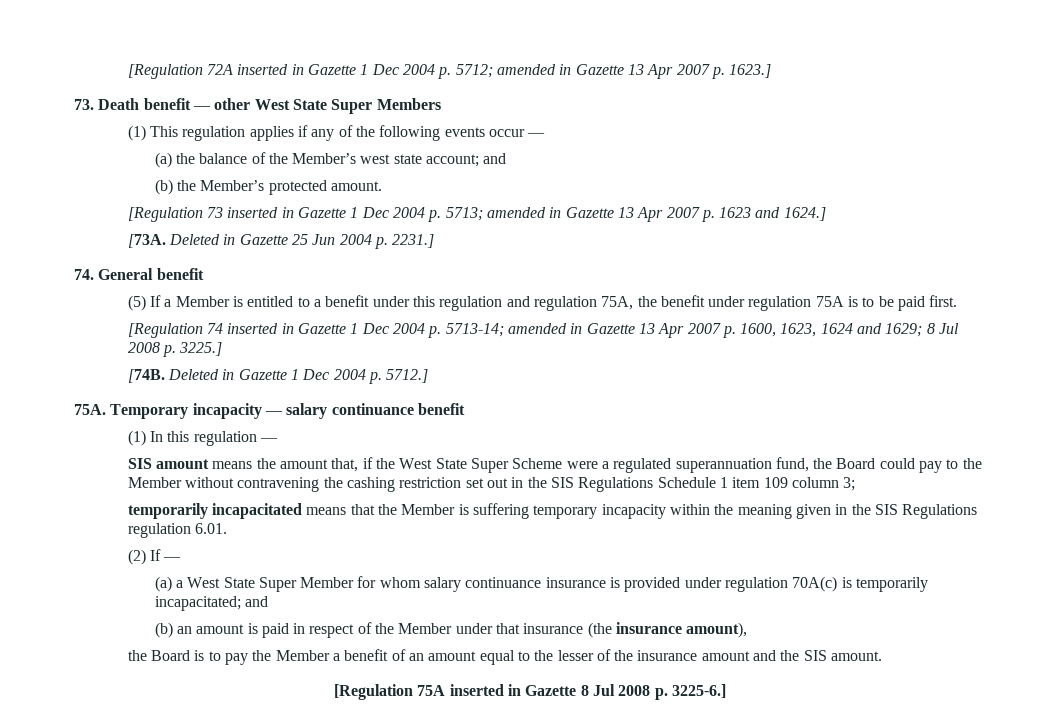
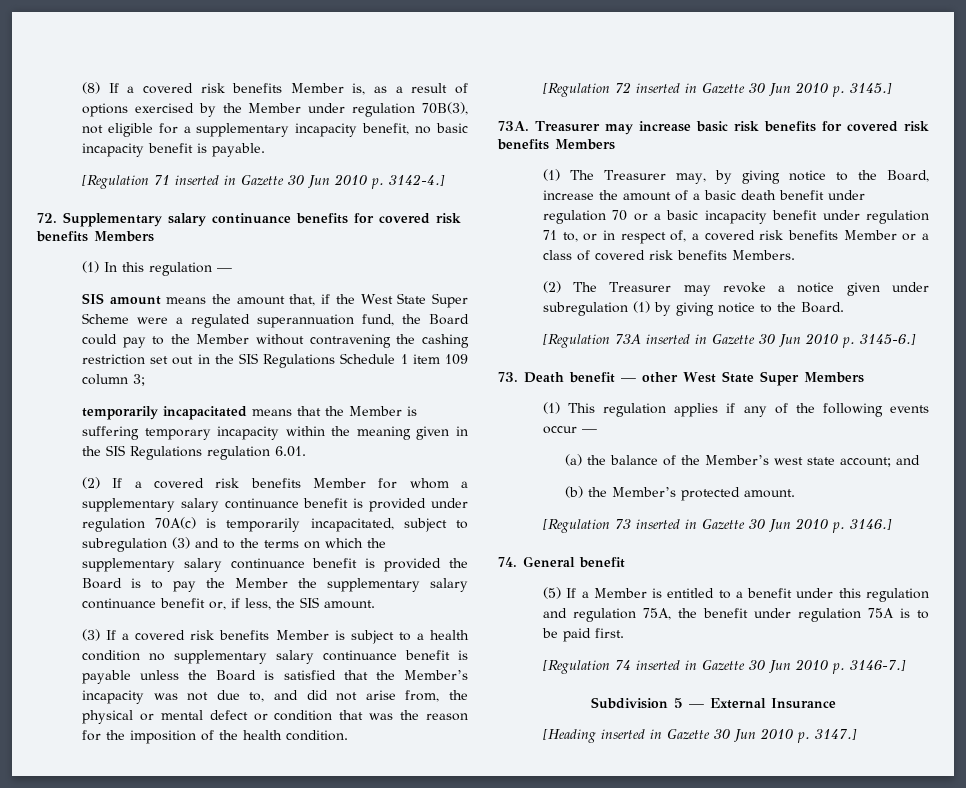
[127,64,772,79] [74,98,441,114] [127,125,546,141] [154,152,507,168] [154,179,382,195] [127,207,826,222] [127,234,435,249] [74,268,204,280] [127,295,958,311] [127,323,960,338] [127,342,223,357] [127,369,429,384] [74,403,465,419] [Regulation 72A inserted in Gazette 1 Dec 2004 p. 5712; amended in Gazette 13 Apr 2007 p. 1623.] // 73. Death benefit — other West State Super Members // (1) This regulation applies if any of the following events occur — // (a) the balance of the Member’s west state account; and // (b) the Member’s protected amount. // [Regulation 73 inserted in Gazette 1 Dec 2004 p. 5713; amended in Gazette 13 Apr 2007 p. 1623 and 1624.] // [73A. Deleted in Gazette 25 Jun 2004 p. 2231.] // 74. General benefit // (5) If a Member is entitled to a benefit under this regulation and regulation 75A, the benefit under regulation 75A is to be paid first. // [Regulation 74 inserted in Gazette 1 Dec 2004 p. 5713-14; amended in Gazette 13 Apr 2007 p. 1600, 1623, 1624 and 1629; 8 Jul 2008 p. 3225.] // [74B. Deleted in Gazette 1 Dec 2004 p. 5712.] // 75A. Temporary incapacity — salary continuance benefit -> [81,82,469,95] [81,102,468,117] [81,123,468,137] [81,143,265,157] [81,174,445,189] [37,212,461,227] [36,231,154,242] (8) If a covered risk benefits Member is, as a result of options exercised by the Member under regulation 70B(3), not eligible for a supplementary incapacity benefit, no basic incapacity benefit is payable. // [Regulation 71 inserted in Gazette 30 Jun 2010 p. 3142-4.] // 72. Supplementary salary continuance benefits for covered risk benefits Members
[163,557,182,561] [154,576,297,592] — // (a) a West State Super -> [134,478,301,489] a covered risk benefits
[424,577,606,592] salary continuance insurance -> [461,481,469,488] [81,498,349,512] a supplementary salary continuance benefit
[154,596,268,611] [154,622,748,638] incapacitated; and // (b) an amount is paid in respect of the Member under that insurance (the insurance amount), // -> [310,518,468,532] [81,537,386,552] [81,558,442,572] incapacitated, subject to subregulation (3) and to the terms on which the supplementary salary continuance benefit is provided
[332,649,883,665] [334,684,726,700] a benefit of an amount equal to the lesser of the insurance amount and the SIS amount. // [Regulation 75A inserted in Gazette 8 Jul 2008 p. 3225-6.] -> [297,578,468,592] [81,597,375,610] [81,629,470,644] [81,650,468,664] [81,670,468,684] [81,690,468,704] [81,710,468,724] [81,730,348,744] [542,82,892,97] [498,121,929,135] [497,139,615,150] [542,169,929,184] [542,190,865,201] [542,210,929,224] [542,230,929,244] [542,250,795,261] [542,281,929,296] [542,301,844,316] [542,333,916,348] [498,371,864,386] [542,402,929,417] [542,426,597,434] [565,454,921,467] [565,486,796,501] [542,518,892,533] [498,556,625,568] [542,587,929,602] [542,608,930,622] [541,628,624,642] [542,659,906,674] [591,697,836,709] [542,728,857,743] the supplementary salary continuance benefit or, if less, the SIS amount. // (3) If a covered risk benefits Member is subject to a health condition no supplementary salary continuance benefit is payable unless the Board is satisfied that the Member’s incapacity was not due to, and did not arise from, the physical or mental defect or condition that was the reason for the imposition of the health condition. // [Regulation 72 inserted in Gazette 30 Jun 2010 p. 3145.] // 73A. Treasurer may increase basic risk benefits for covered risk benefits Members // (1) The Treasurer may, by giving notice to the Board, increase the amount of a basic death benefit under regulation 70 or a basic incapacity benefit under regulation 71 to, or in respect of, a covered risk benefits Member or a class of covered risk benefits Members. // (2) The Treasurer may revoke a notice given under subregulation (1) by giving notice to the Board. // [Regulation 73A inserted in Gazette 30 Jun 2010 p. 3145-6.] // 73. Death benefit — other West State Super Members // (1) This regulation applies if any of the following events occur — // (a) the balance of the Member’s west state account; and // (b) the Member’s protected amount. // [Regulation 73 inserted in Gazette 30 Jun 2010 p. 3146.] // 74. General benefit // (5) If a Member is entitled to a benefit under this regulation and regulation 75A, the benefit under regulation 75A is to be paid first. // [Regulation 74 inserted in Gazette 30 Jun 2010 p. 3146-7.] // Subdivision 5 — External Insurance // [Heading inserted in Gazette 30 Jun 2010 p. 3147.]

